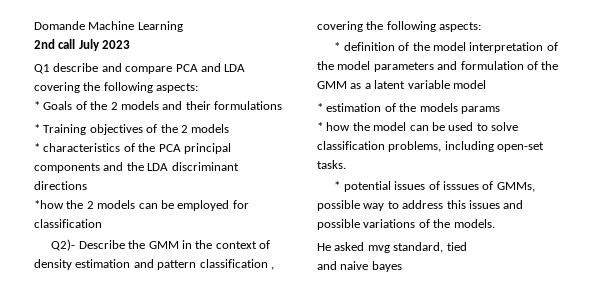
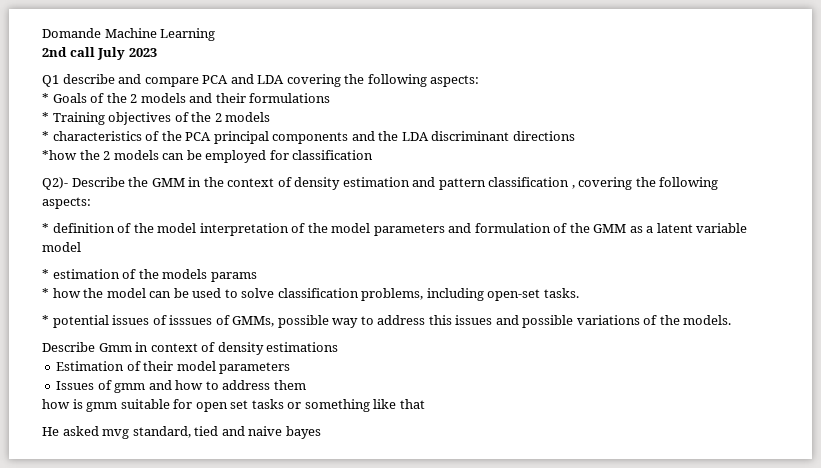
(495, 223) none -> [42,342,339,355] [56,361,291,374] [56,380,306,393] [42,399,425,412] // Describe Gmm in context of density estimations // Estimation of their model parameters // Issues of gmm and how to address them // how is gmm suitable for open set tasks or something like that
(467, 246) // -> (219, 431) none

